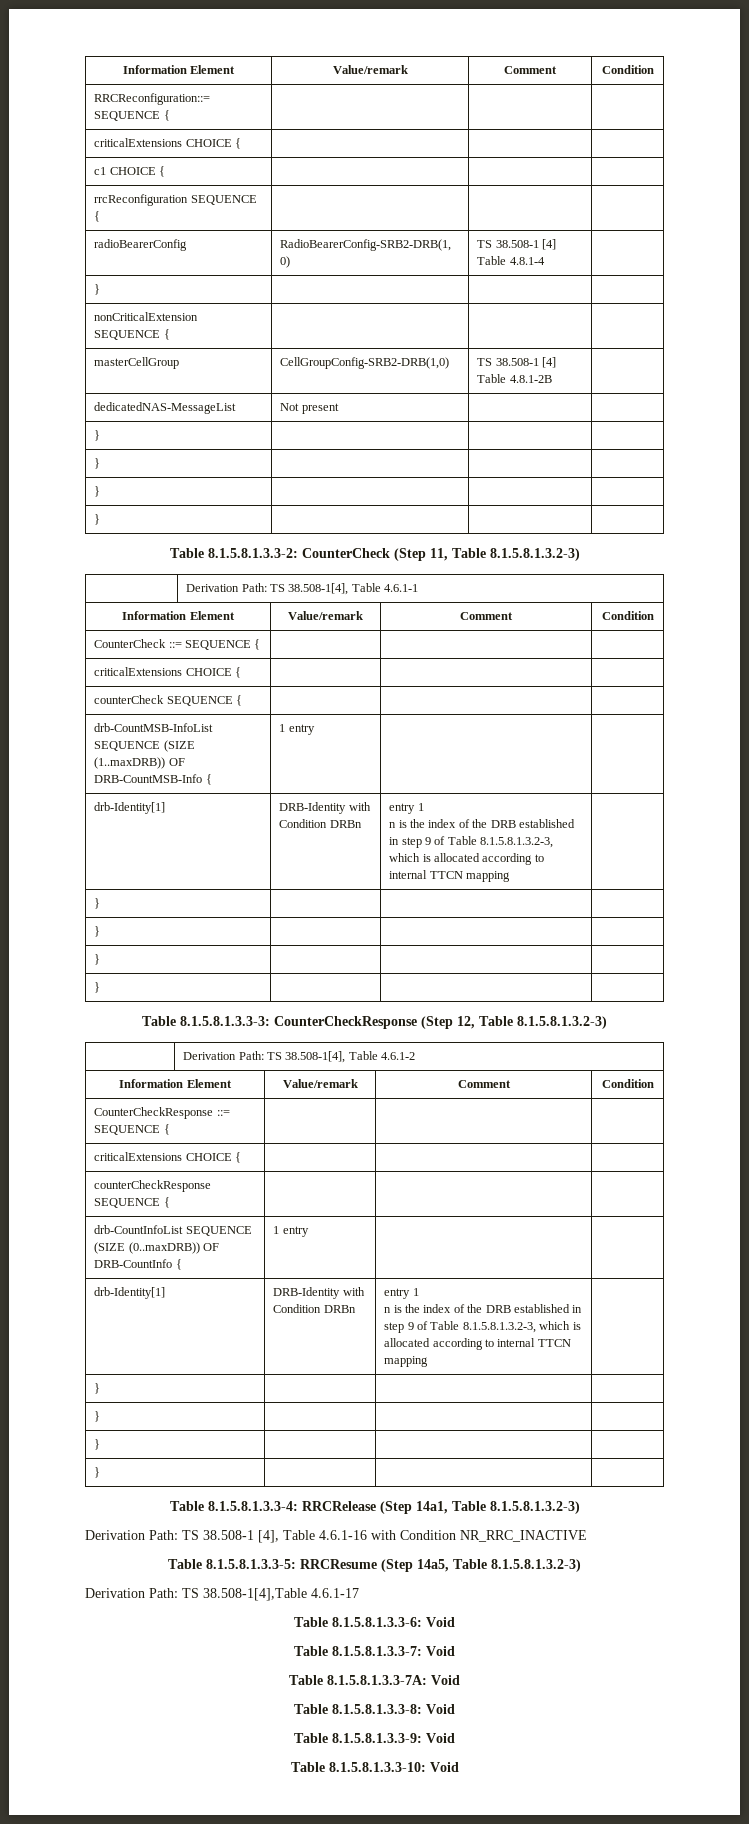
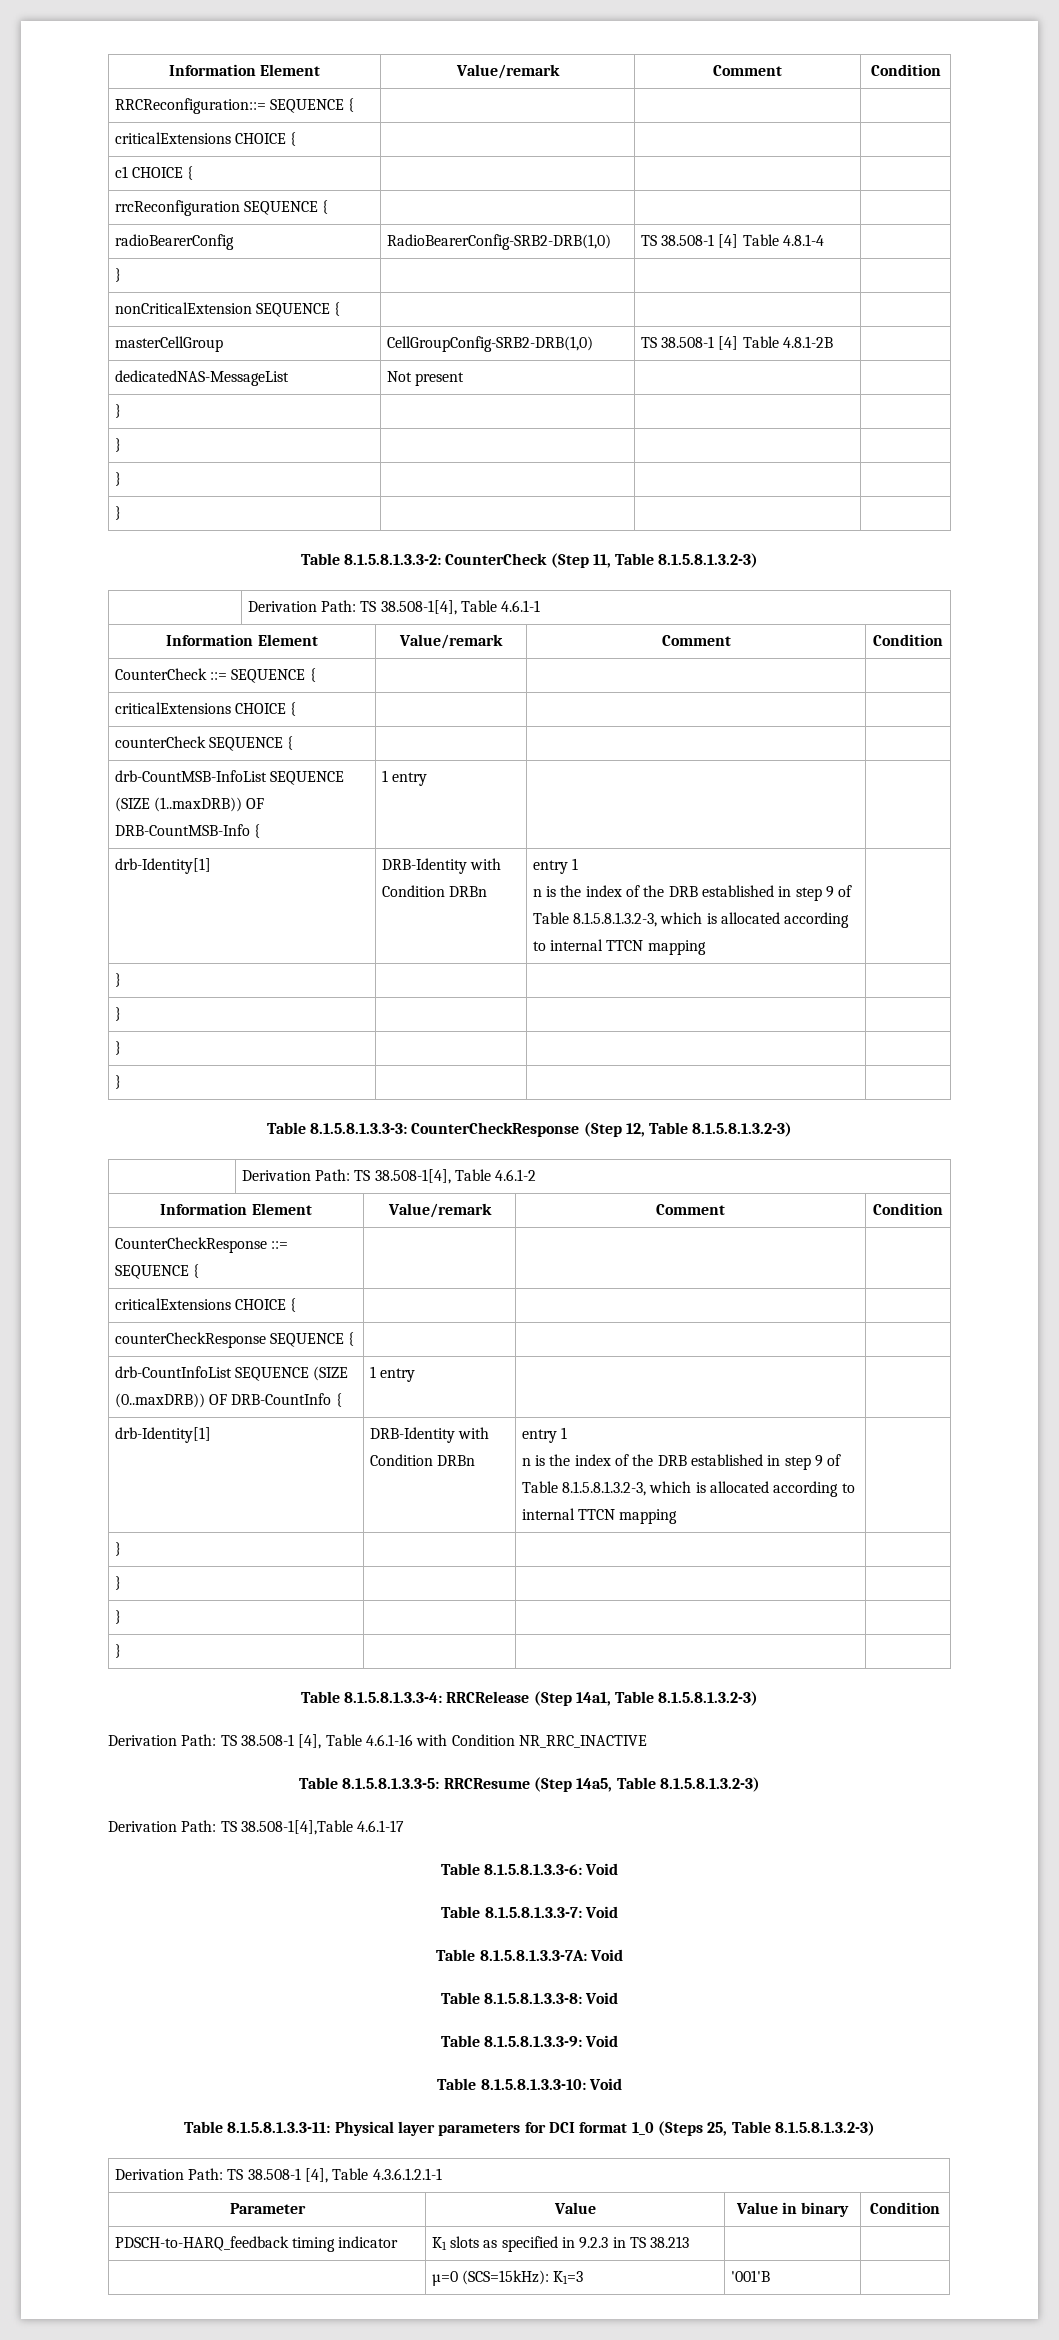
(459, 1767) none -> [184,2121,875,2136] [114,2168,442,2183] [229,2203,306,2214] [553,2202,596,2214] [735,2202,850,2217] [870,2202,940,2214] [114,2236,399,2252] [431,2236,690,2252] [431,2270,584,2286] [730,2270,770,2282] // Table 8.1.5.8.1.3.3-11: Physical layer parameters for DCI format 1_0 (Steps 25, Table 8.1.5.8.1.3.2-3) // Derivation Path: TS 38.508-1 [4], Table 4.3.6.1.2.1-1 // Parameter | Value | Value in binary | Condition // PDSCH-to-HARQ_feedback timing indicator | K1 slots as specified in 9.2.3 in TS 38.213 | | // | µ=0 (SCS=15kHz): K1=3 | '001'B |

